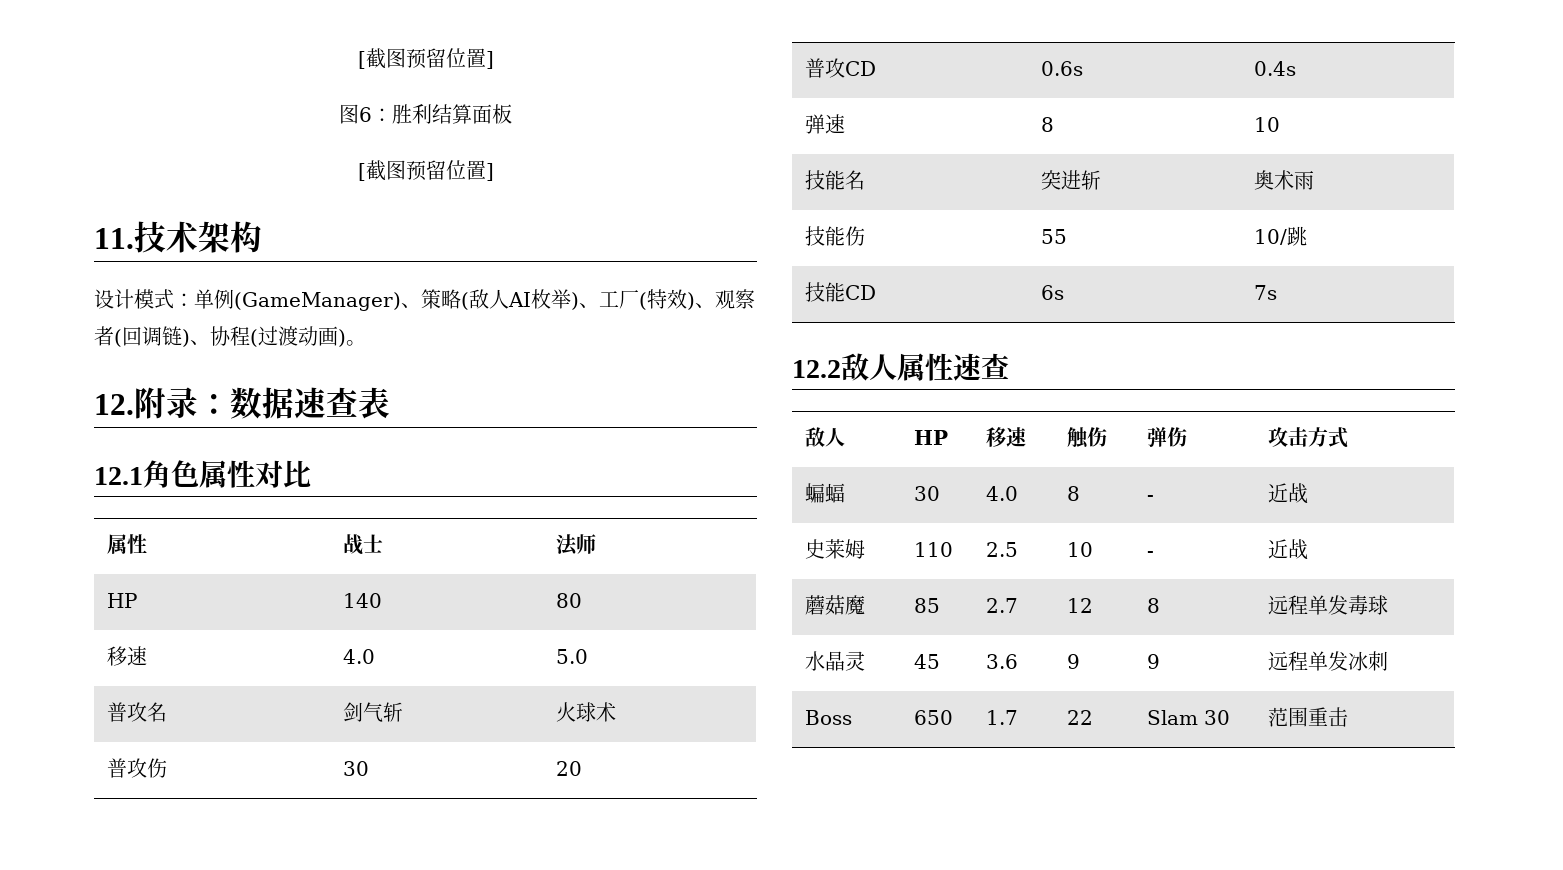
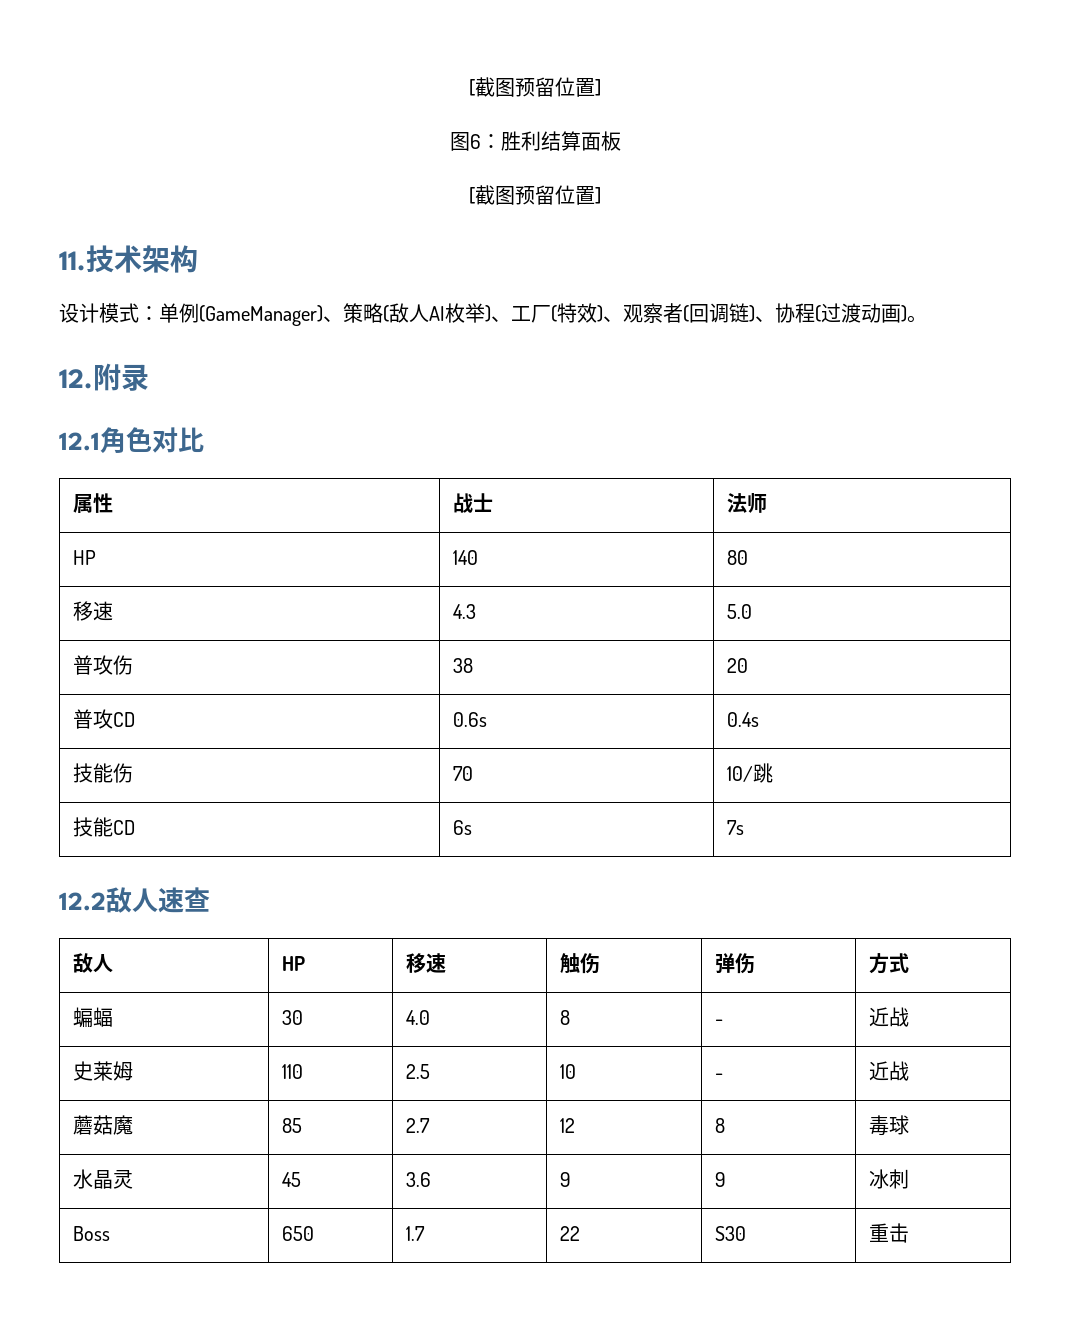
[198,387,390,419] ：数据速查表 -> (149, 377) none
[199,460,255,488] 属性 -> (152, 439) none
[342,649,375,664] 4.0 -> [452,604,476,619] 4.3
[106,702,167,722] [342,702,403,722] [555,702,616,722] // 普攻名 | 剑气斩 | 火球术 -> (752, 611) none
[342,761,369,776] 30 -> [452,658,473,673] 38
[804,114,845,134] [1040,117,1054,132] [1253,117,1280,132] [804,170,865,190] [1040,170,1101,190] [1253,170,1314,190] // 弹速 | 8 | 10 // 技能名 | 突进斩 | 奥术雨 -> (759, 719) none
[1040,229,1067,244] 55 -> [452,766,473,781] 70
[897,353,953,381] 属性 -> (158, 900) none
[1267,427,1308,447] 攻击 -> (755, 963) none
[1267,595,1348,615] 远程单发 -> (725, 1125) none
[1267,651,1348,671] 远程单发 -> (726, 1179) none
[1146,710,1230,725] [1267,707,1308,727] Slam 30 | 范围 -> [714,1226,746,1241] S30 |

